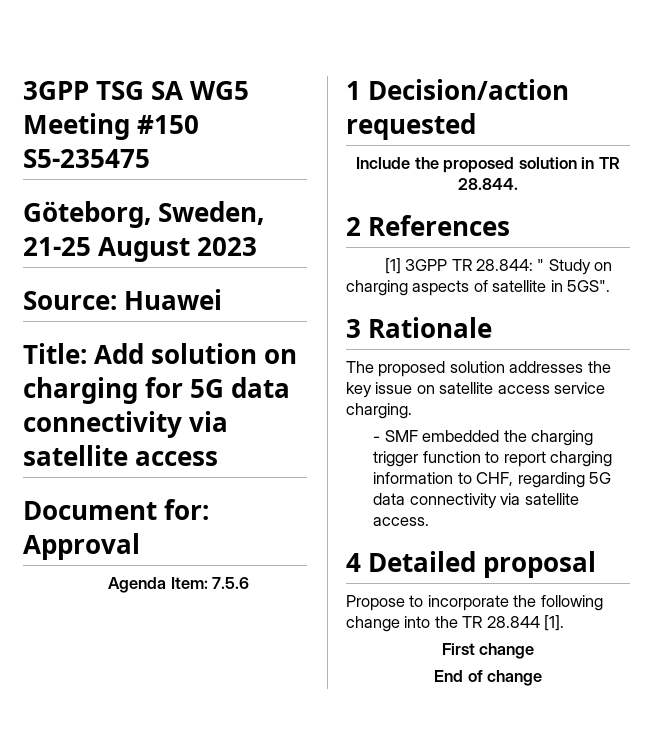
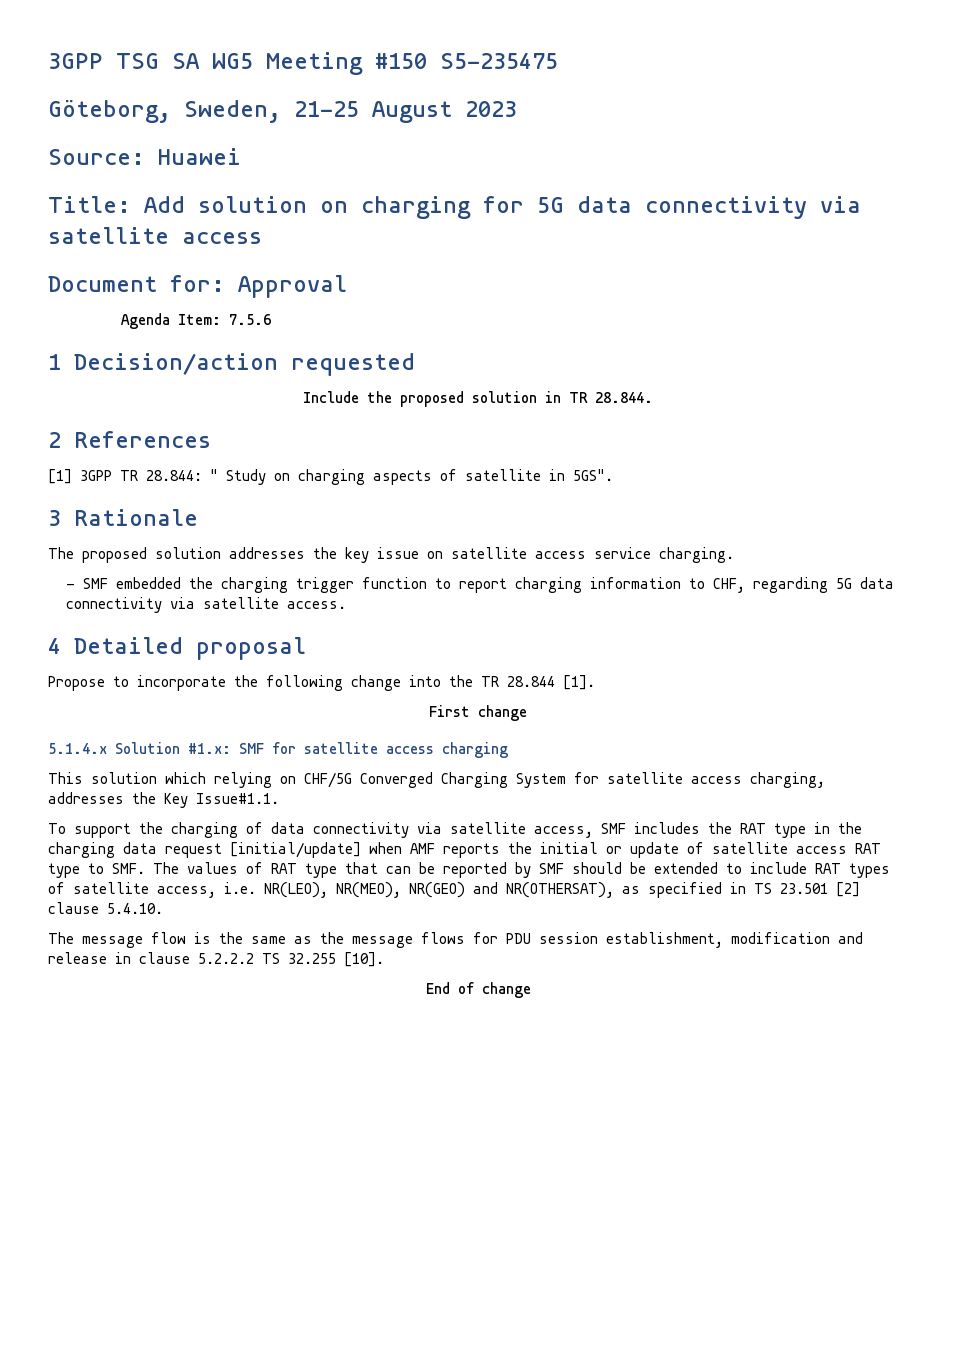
(535, 651) none -> [48,742,508,758] [48,772,825,788] [48,792,279,808] [48,822,862,838] [48,842,881,858] [48,862,890,878] [48,882,860,898] [48,902,163,914] [48,932,863,948] [48,952,384,967] // 5.1.4.x Solution #1.x: SMF for satellite access charging // This solution which relying on CHF/5G Converged Charging System for satellite access charging, addresses the Key Issue#1.1. // To support the charging of data connectivity via satellite access, SMF includes the RAT type in the charging data request [initial/update] when AMF reports the initial or update of satellite access RAT type to SMF. The values of RAT type that can be reported by SMF should be extended to include RAT types of satellite access, i.e. NR(LEO), NR(MEO), NR(GEO) and NR(OTHERSAT), as specified in TS 23.501 [2] clause 5.4.10. // The message flow is the same as the message flows for PDU session establishment, modification and release in clause 5.2.2.2 TS 32.255 [10].

